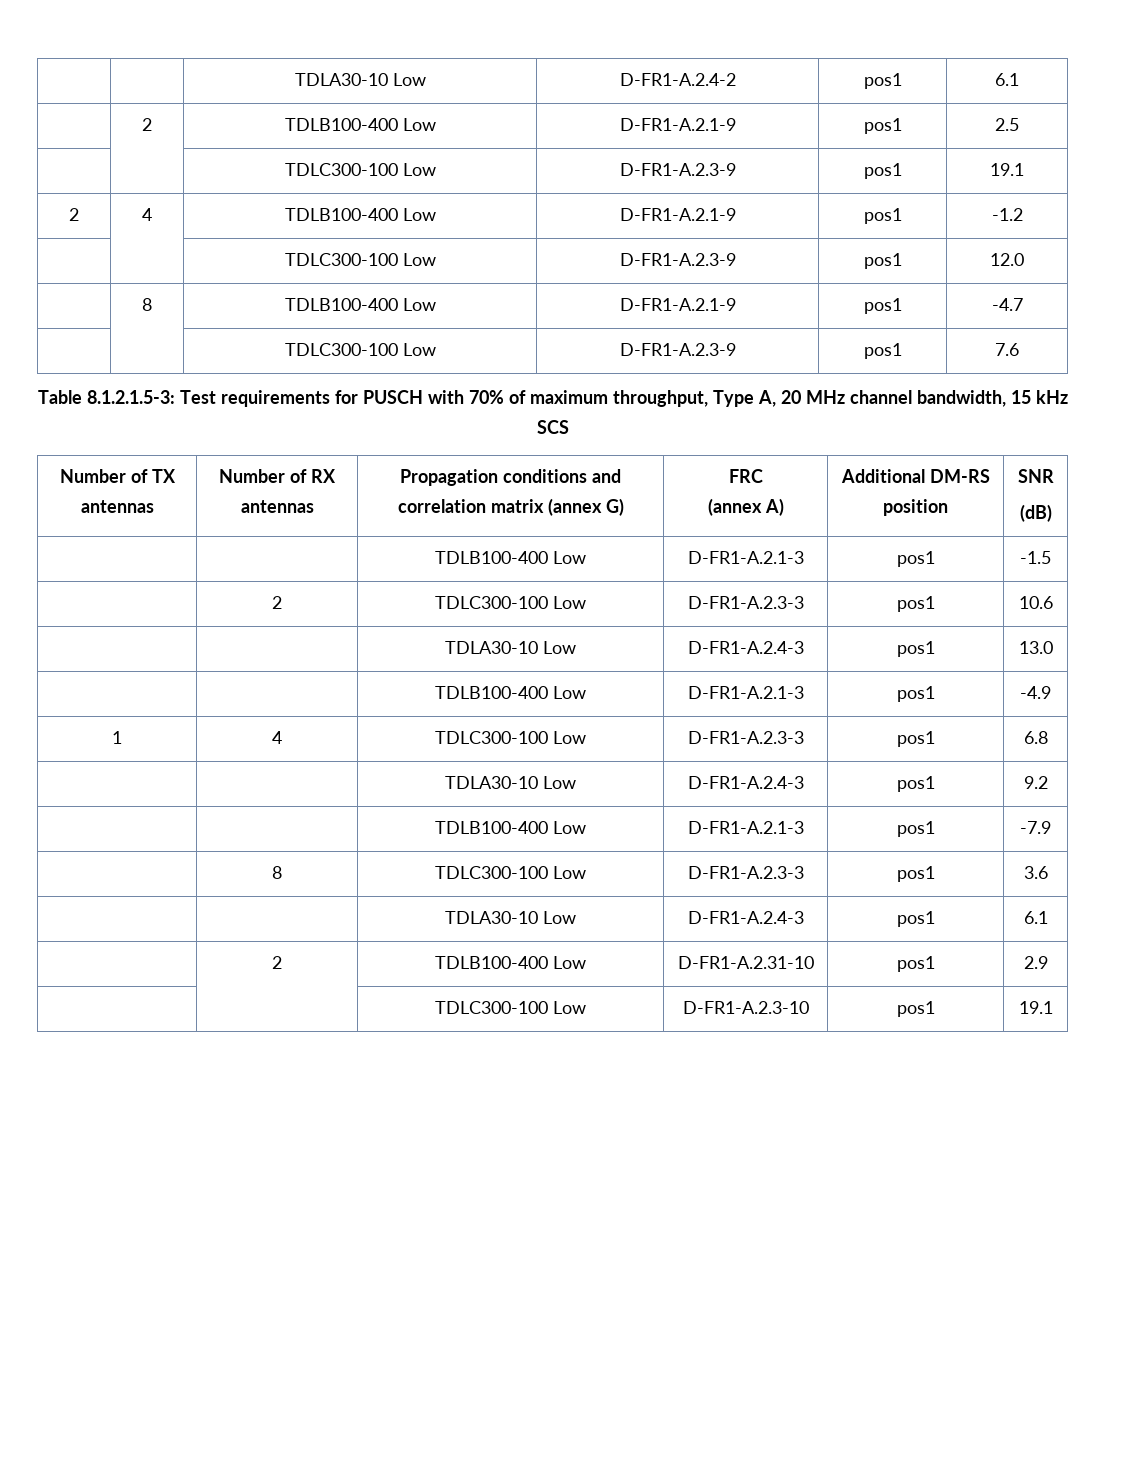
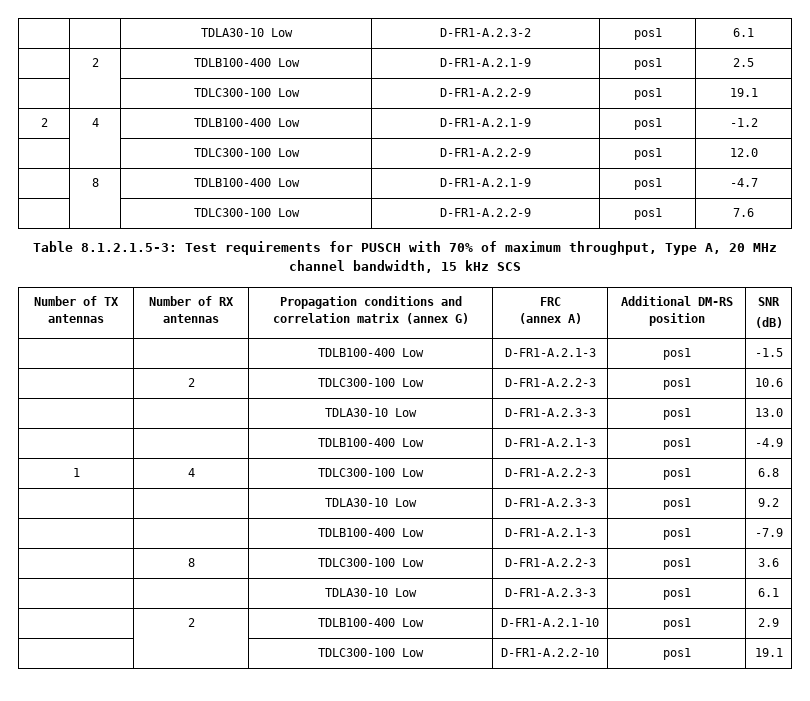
[294,73,426,86] [619,73,736,86] | | TDLA30-10 Low | D-FR1-A.2.4-2 -> [200,28,293,37] [440,28,531,37] | | TDLA30-10 Low | D-FR1-A.2.3-2
[619,163,736,176] D-FR1-A.2.3-9 -> [440,88,531,97] D-FR1-A.2.2-9
[619,253,736,266] D-FR1-A.2.3-9 -> [440,148,531,157] D-FR1-A.2.2-9
[619,343,736,356] D-FR1-A.2.3-9 -> [440,208,531,217] D-FR1-A.2.2-9
[687,596,804,609] D-FR1-A.2.3-3 -> [504,378,596,387] D-FR1-A.2.2-3
[687,641,804,654] D-FR1-A.2.4-3 -> [504,408,596,417] D-FR1-A.2.3-3
[687,731,804,744] D-FR1-A.2.3-3 -> [504,468,596,477] D-FR1-A.2.2-3
[687,776,804,789] D-FR1-A.2.4-3 -> [504,498,596,507] D-FR1-A.2.3-3
[687,866,804,879] D-FR1-A.2.3-3 -> [504,558,596,567] D-FR1-A.2.2-3
[687,911,804,924] [896,911,935,927] [1023,911,1048,924] [272,956,282,969] [434,956,586,969] [677,956,814,969] D-FR1-A.2.4-3 | pos1 | 6.1 // | 2 | TDLB100-400 Low | D-FR1-A.2.31-10 -> [504,588,596,597] [662,588,691,600] [758,588,779,597] [187,618,195,627] [318,618,424,627] [501,618,599,627] D-FR1-A.2.3-3 | pos1 | 6.1 // | 2 | TDLB100-400 Low | D-FR1-A.2.1-10
[682,1001,809,1014] D-FR1-A.2.3-10 -> [501,648,599,657] D-FR1-A.2.2-10

